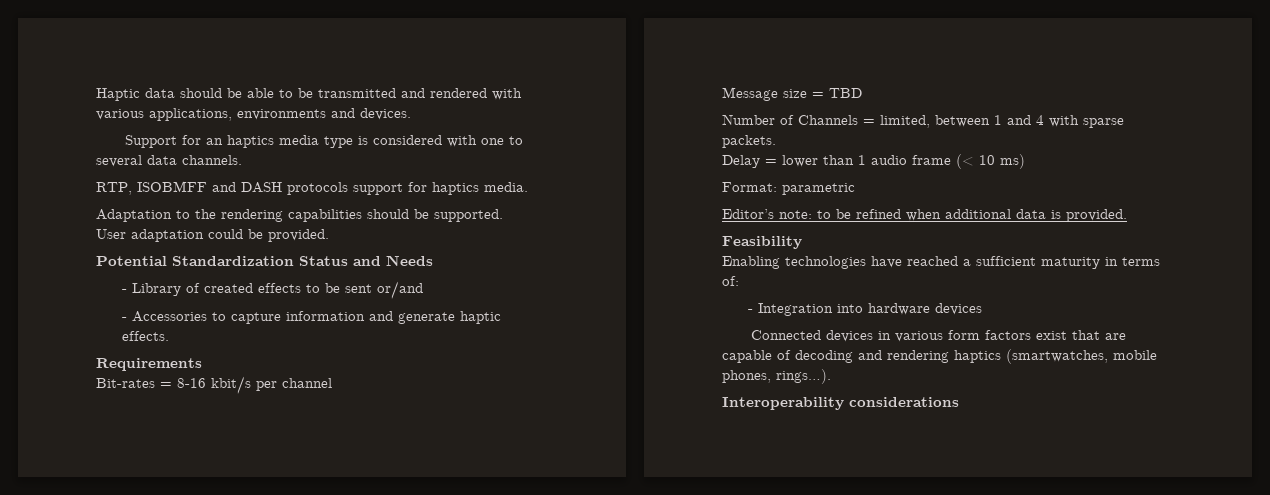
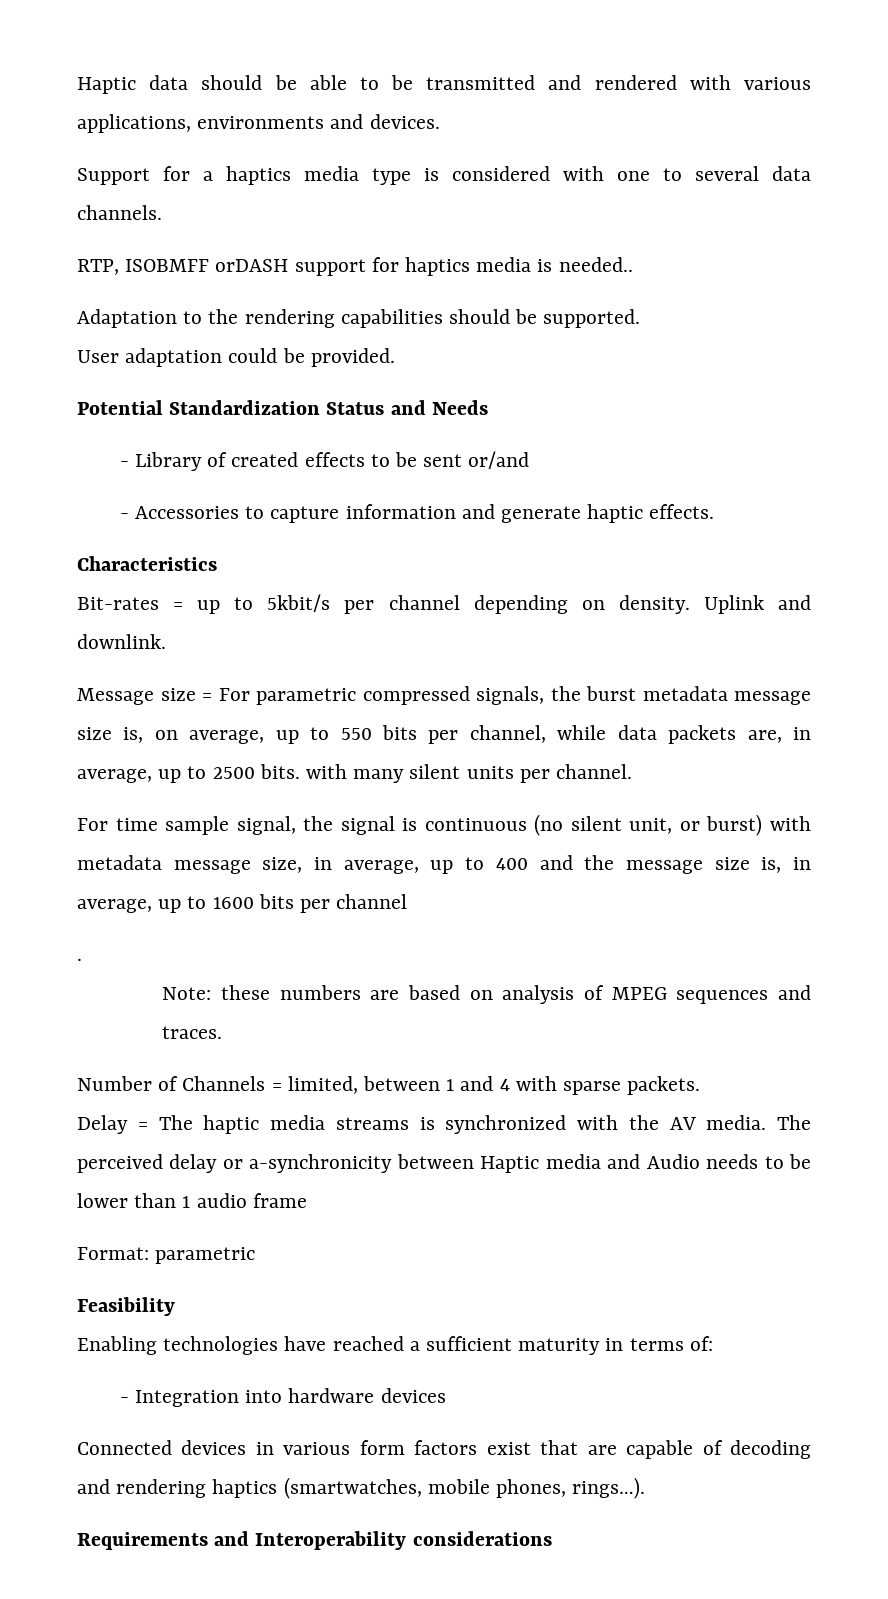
[205,138,223,145] an -> [203,171,213,181] a
[212,182,528,195] and DASH protocols support for haptics media. -> [215,257,633,276] orDASH support for haptics media is needed..
[96,358,202,371] Requirements -> [77,556,217,571] Characteristics
[177,376,332,394] [722,87,862,101] 8-16 kbit/s per channel // Message size = TBD -> [197,594,811,614] [77,634,166,649] [77,686,811,705] [77,725,812,744] [77,764,633,783] [77,814,812,836] [77,855,811,874] [77,894,408,913] [77,958,82,961] [162,985,811,1004] [162,1026,223,1039] up to 5kbit/s per channel depending on density. Uplink and downlink. // Message size = For parametric compressed signals, the burst metadata message size is, on average, up to 550 bits per channel, while data packets are, in average, up to 2500 bits. with many silent units per channel. // For time sample signal, the signal is continuous (no silent unit, or burst) with metadata message size, in average, up to 400 and the message size is, in average, up to 1600 bits per channel // . // Note: these numbers are based on analysis of MPEG sequences and traces.
(777, 162) none -> [158,1115,811,1134] [77,1154,812,1173] The haptic media streams is synchronized with the AV media. The perceived delay or a-synchronicity between Haptic media and Audio needs to be
[956,154,1025,169] (< 10 ms) -> (307, 1200) none
[722,209,1127,222] // Editor’s note: to be refined when additional data is provided. -> (256, 1255) none
(831, 376) none -> [77,1531,250,1550] Requirements and

